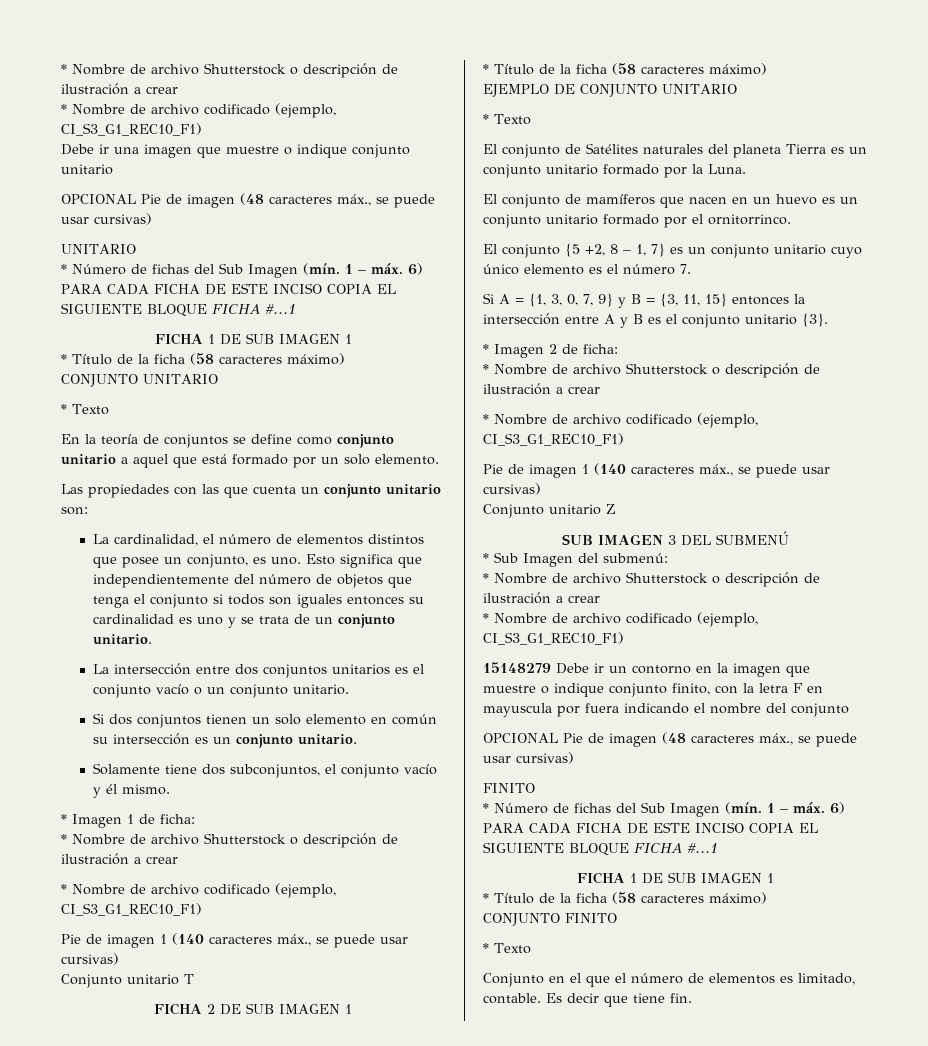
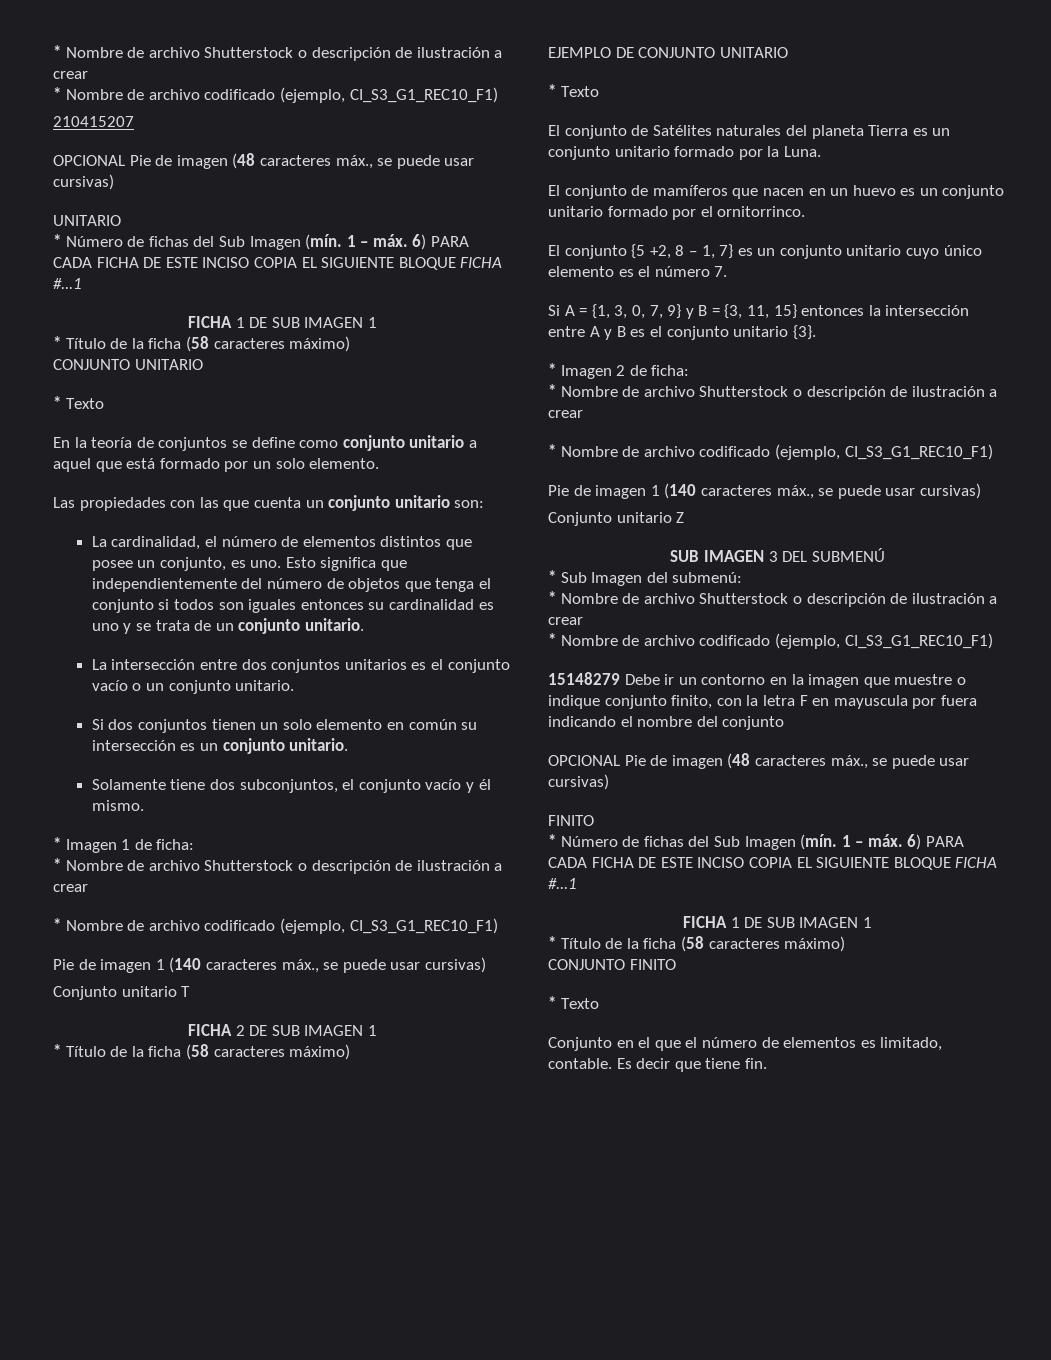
[61,144,410,158] [61,164,113,175] Debe ir una imagen que muestre o indique conjunto unitario -> [53,116,134,127] 210415207

